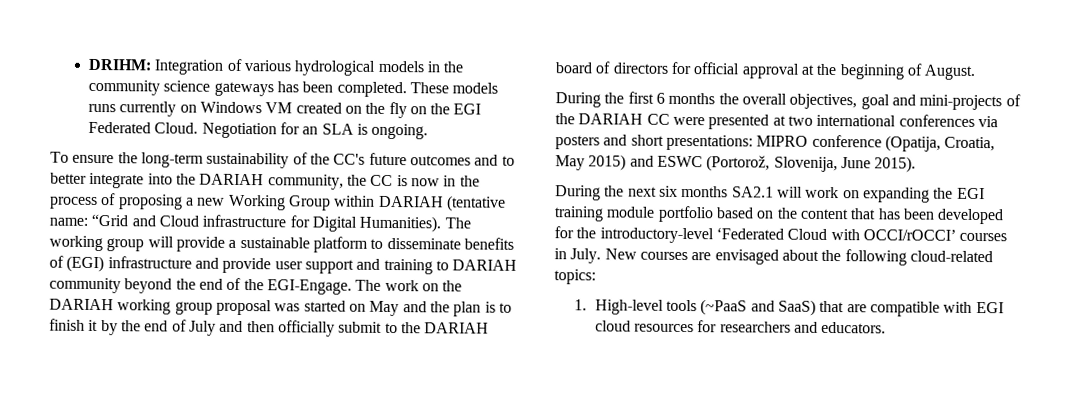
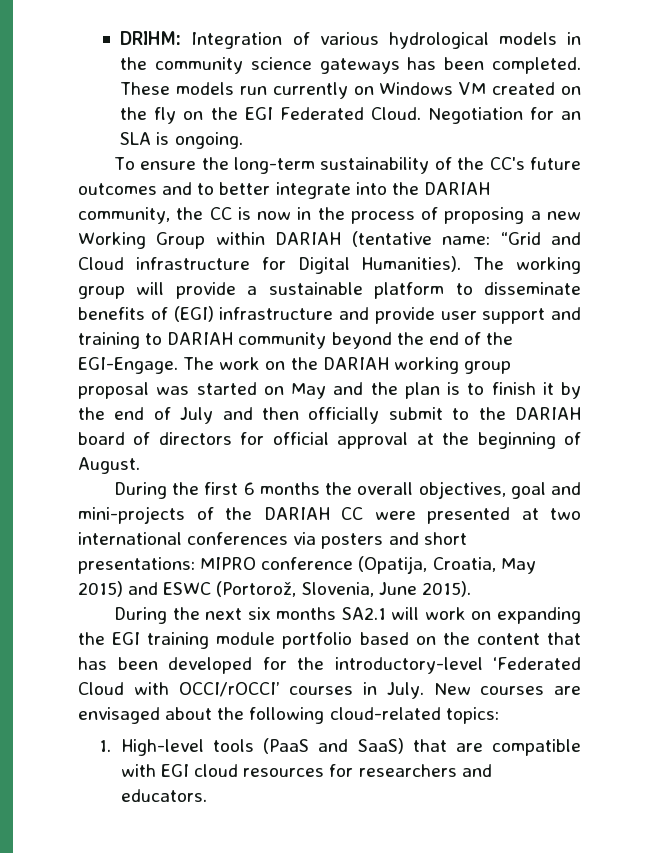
[87,103,116,113] runs -> [239,86,267,95] run
[773,156,838,173] Slovenija, -> [301,582,374,597] Slovenia,
[700,299,748,316] (~PaaS -> [263,738,310,754] (PaaS

